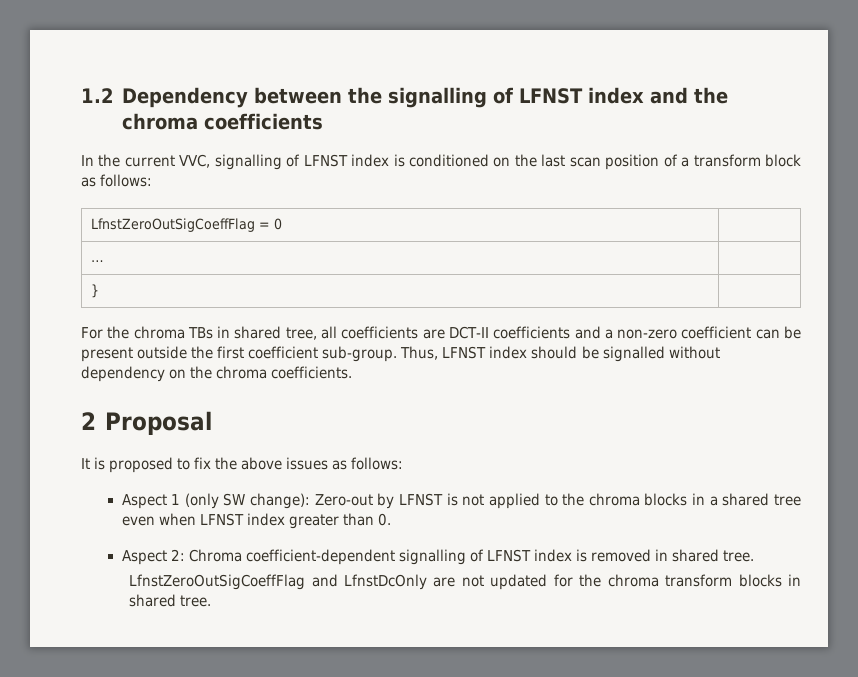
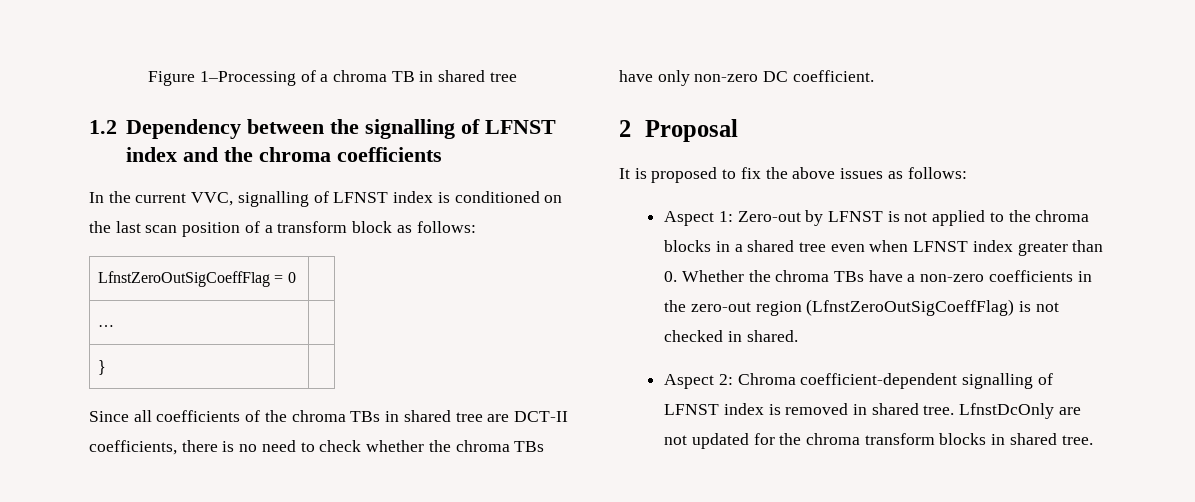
(81, 95) none -> [148,70,517,86] Figure 1–Processing of a chroma TB in shared tree //
[81,327,103,339] For -> [89,410,261,422] Since all coefficients of
[285,326,801,340] [81,346,720,362] [81,366,353,382] tree, all coefficients are DCT-II coefficients and a non-zero coefficient can be present outside the first coefficient sub-group. Thus, LFNST index should be signalled without dependency on the chroma coefficients. -> [455,411,568,422] [89,440,545,455] [619,70,874,86] tree are DCT-II coefficients, there is no need to check whether the chroma TBs have only non-zero DC coefficient.
[171,493,311,509] 1 (only SW change): -> [718,211,733,222] 1:
(391, 519) none -> [681,270,1092,282] [664,299,1059,316] [664,330,798,342] Whether the chroma TBs have a non-zero coefficients in the zero-out region (LfnstZeroOutSigCoeffFlag) is not checked in shared.
[129,574,338,590] // LfnstZeroOutSigCoeffFlag and -> (955, 410) none

